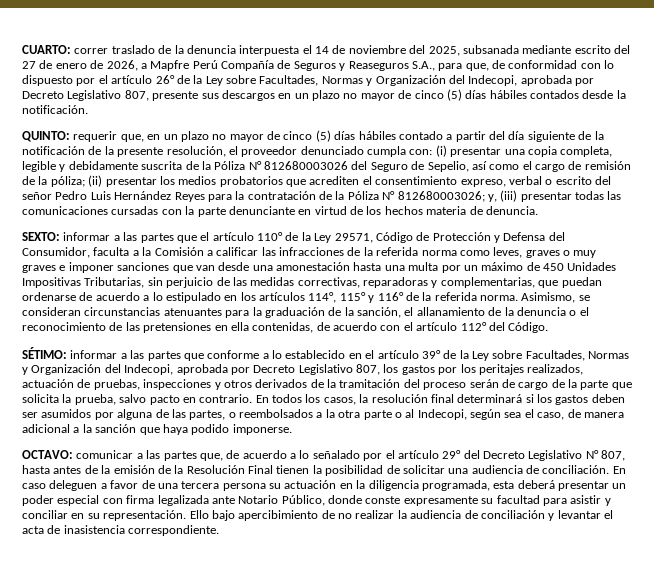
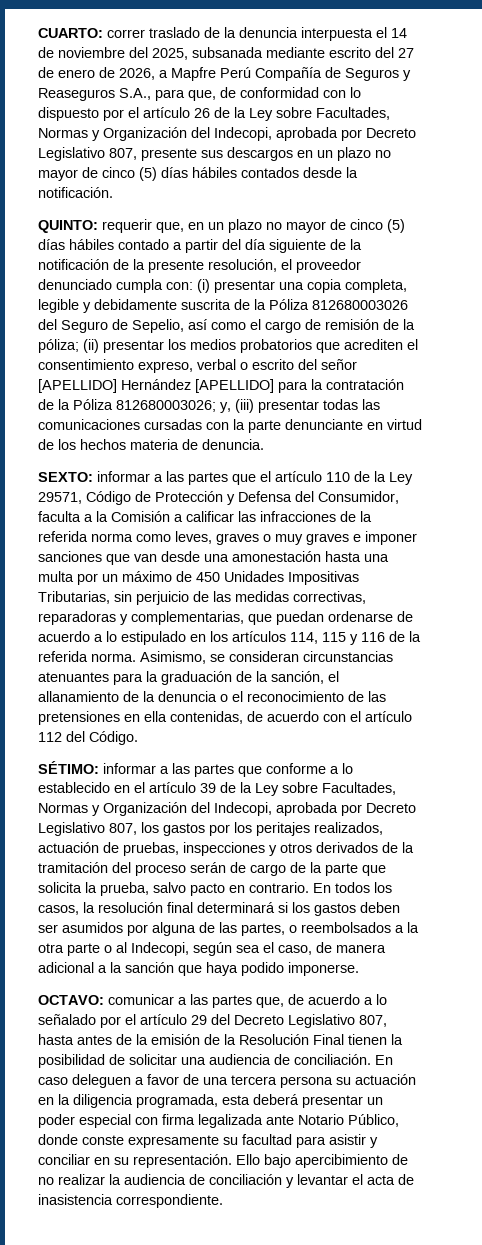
[155,75,175,84] 26° -> [194,108,210,118] 26
[248,161,262,170] N° -> (309, 304) none
[55,191,205,202] Pedro Luis Hernández Reyes -> [38,379,274,393] [APELLIDO] Hernández [APELLIDO]
[382,191,396,200] N° -> (113, 404) none
[257,232,283,241] 110° -> [326,472,350,482] 110
[308,292,404,303] 114°, 115° y 116° -> [290,632,385,645] 114, 115 y 116
[460,322,487,331] 112° -> [38,732,62,742] 112
[421,350,441,359] 39° -> [200,783,216,793] 39
[442,450,462,459] 29° -> [191,1015,207,1025] 29
[585,450,599,459] N° -> (355, 1021) none

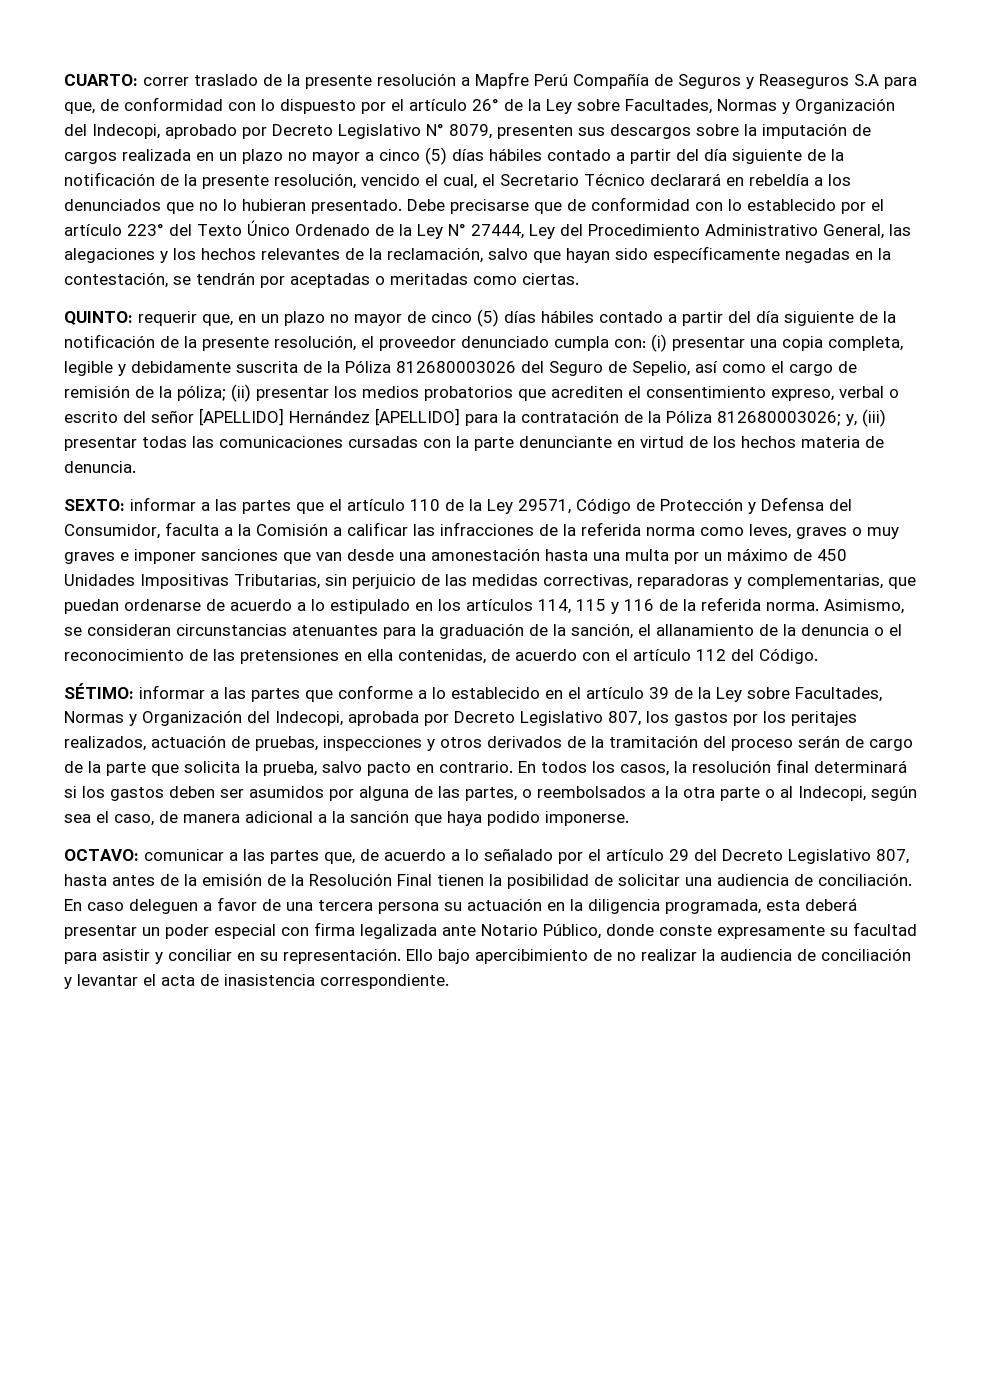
[239,27,407,41] [38,47,414,60] [38,67,155,80] denuncia interpuesta el 14 de noviembre del 2025, subsanada mediante escrito del 27 de enero de 2026, -> [305,73,456,89] presente resolución
[119,88,151,100] S.A., -> [854,74,879,86] S.A
[194,108,210,118] 26 -> [472,98,499,111] 26°
[276,127,416,141] [38,147,391,161] [38,167,358,181] [38,187,113,198] aprobada por Decreto Legislativo 807, presente sus descargos en un plazo no mayor de cinco (5) días hábiles contados desde la notificación. -> [165,123,871,139] [64,147,844,165] [64,172,851,189] [64,197,884,214] [64,220,911,239] [64,246,891,263] [64,272,579,288] aprobado por Decreto Legislativo N° 8079, presenten sus descargos sobre la imputación de cargos realizada en un plazo no mayor a cinco (5) días hábiles contado a partir del día siguiente de la notificación de la presente resolución, vencido el cual, el Secretario Técnico declarará en rebeldía a los denunciados que no lo hubieran presentado. Debe precisarse que de conformidad con lo establecido por el artículo 223° del Texto Único Ordenado de la Ley N° 27444, Ley del Procedimiento Administrativo General, las alegaciones y los hechos relevantes de la reclamación, salvo que hayan sido específicamente negadas en la contestación, se tendrán por aceptadas o meritadas como ciertas.

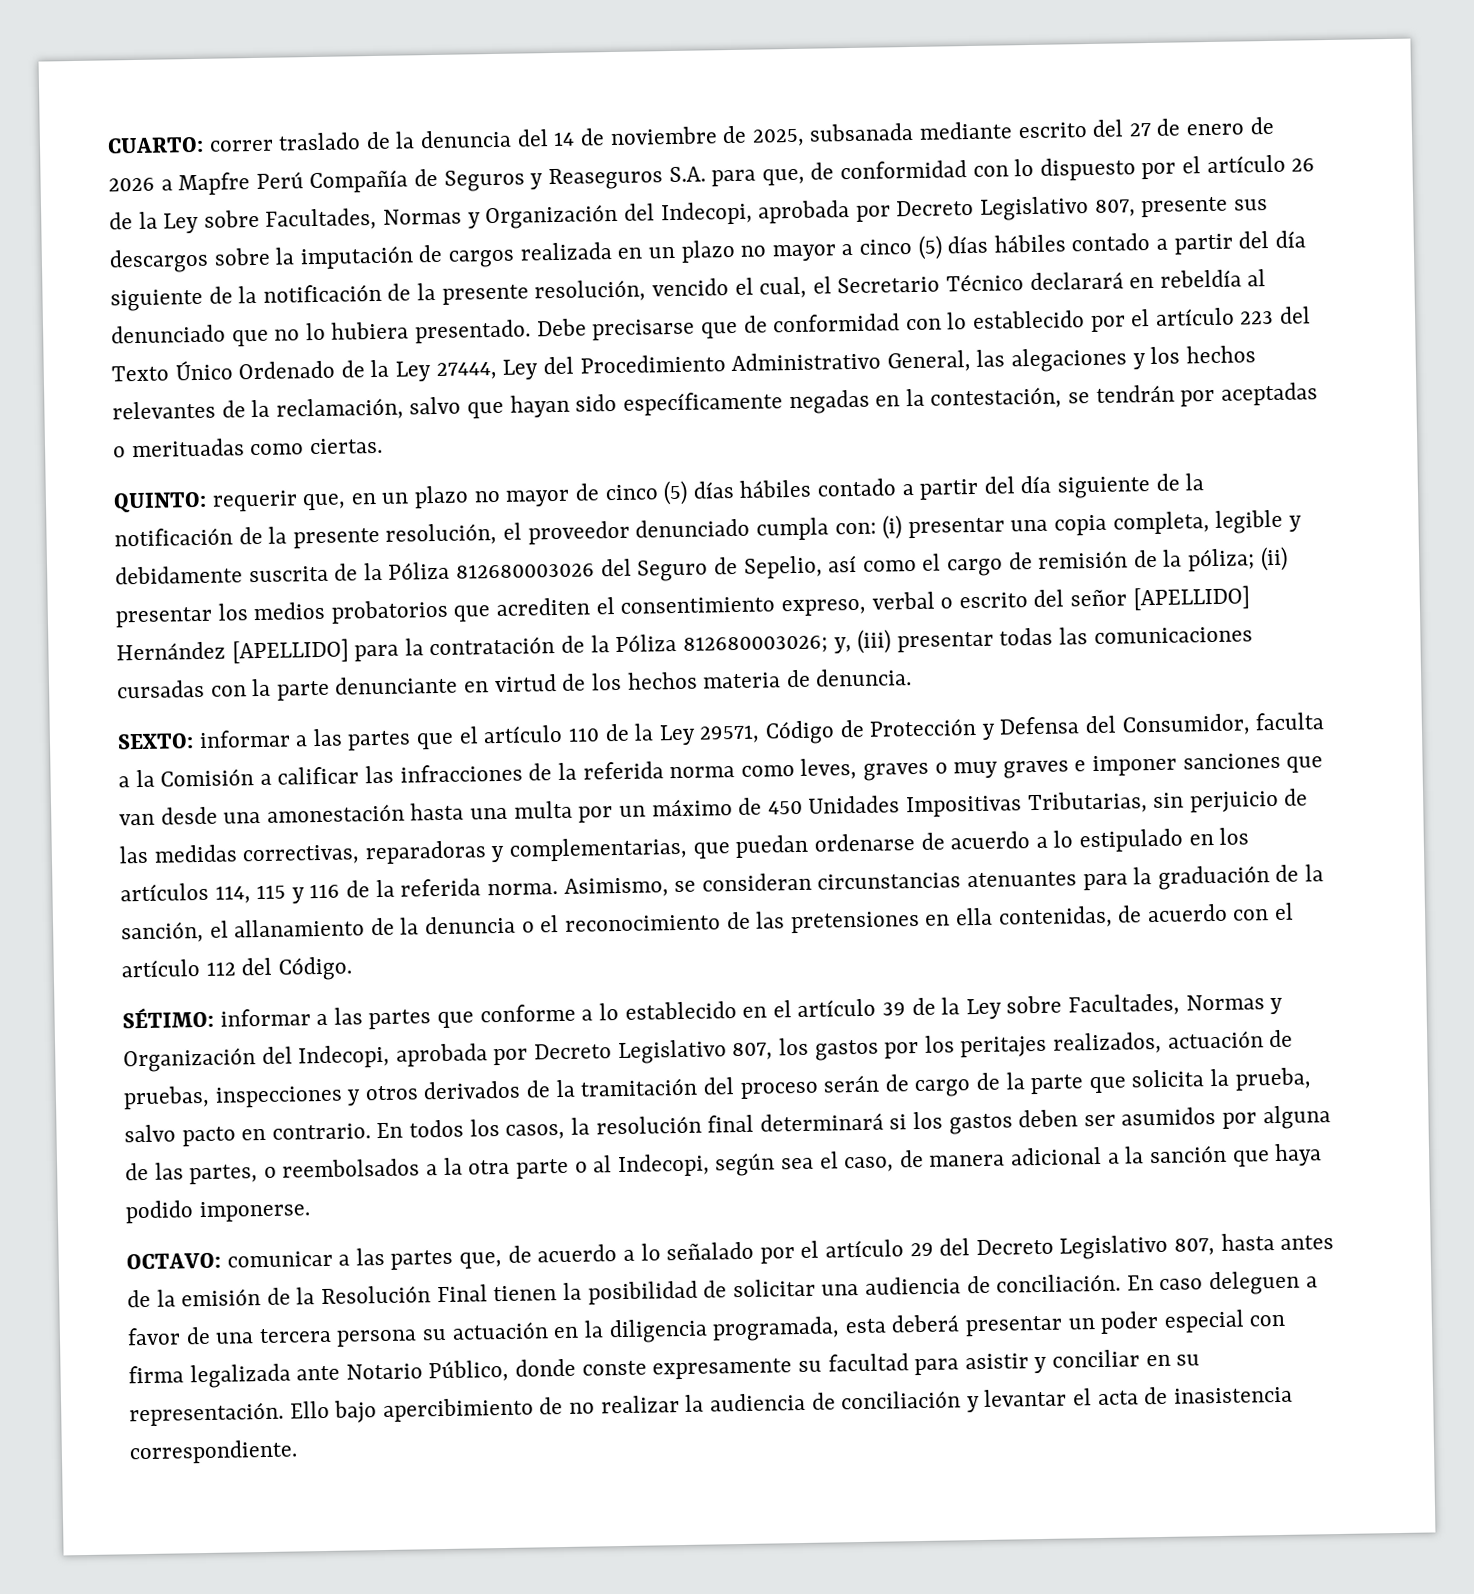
[305,73,456,89] presente resolución -> [420,116,1274,149] [108,177,155,192] denuncia del 14 de noviembre de 2025, subsanada mediante escrito del 27 de enero de 2026
[854,74,879,86] S.A -> [668,166,706,183] S.A.
[472,98,499,111] 26° -> [1291,158,1316,172] 26
[165,123,573,139] aprobado por Decreto Legislativo N° 8079, presenten -> [758,196,1229,224] aprobada por Decreto Legislativo 807, presente
[814,174,851,186] [64,199,161,211] a los denunciados -> [1247,269,1267,287] [111,324,226,344] al denunciado
[242,199,306,211] hubieran -> [330,321,410,340] hubiera
[127,223,164,236] 223° -> [1239,310,1275,325] 223
[448,223,466,236] N° -> (432, 371) none
[390,273,468,285] meritadas -> [130,438,245,458] merituadas

